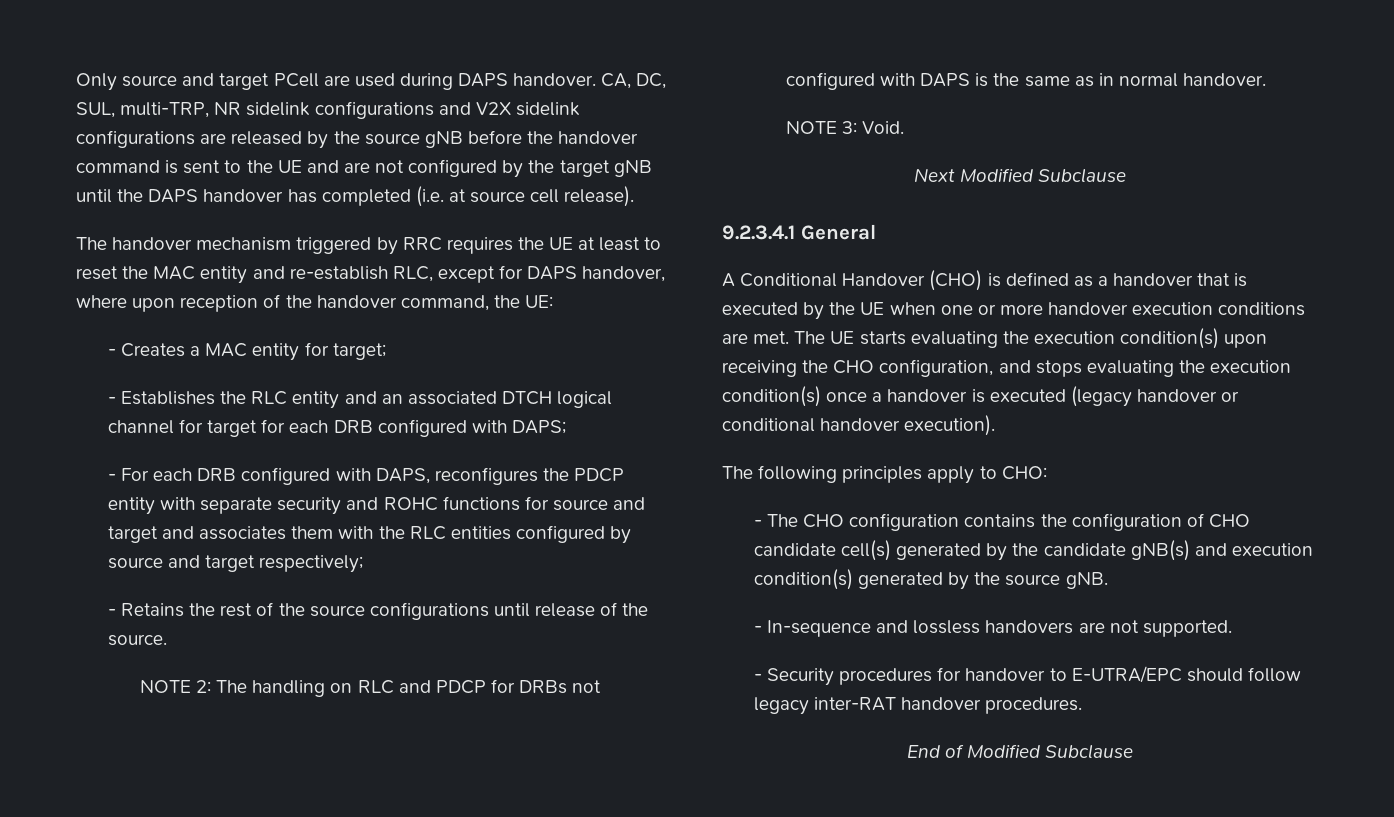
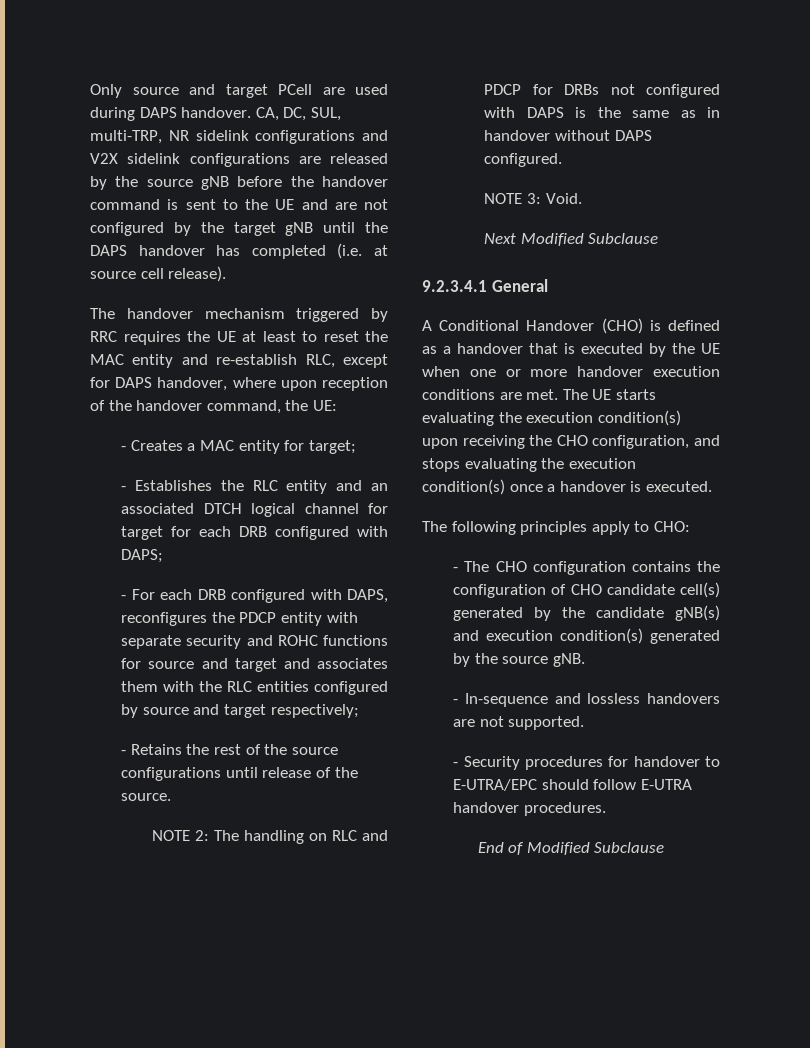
[1118,73,1267,87] normal handover. -> [484,130,652,141] [484,153,563,167] handover without DAPS configured.
[989,386,1240,407] [722,415,996,436] executed (legacy handover or conditional handover execution). -> [645,481,712,492] executed.
[753,697,897,715] legacy inter-RAT -> [640,779,692,790] E-UTRA

